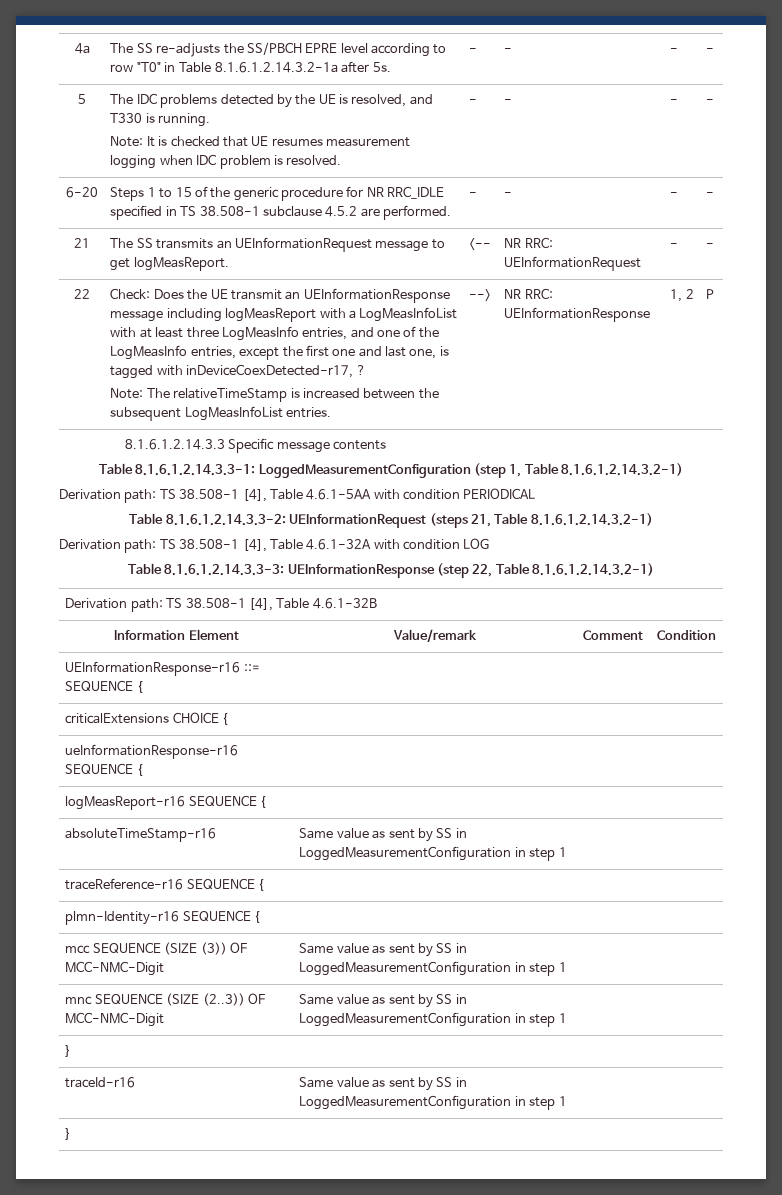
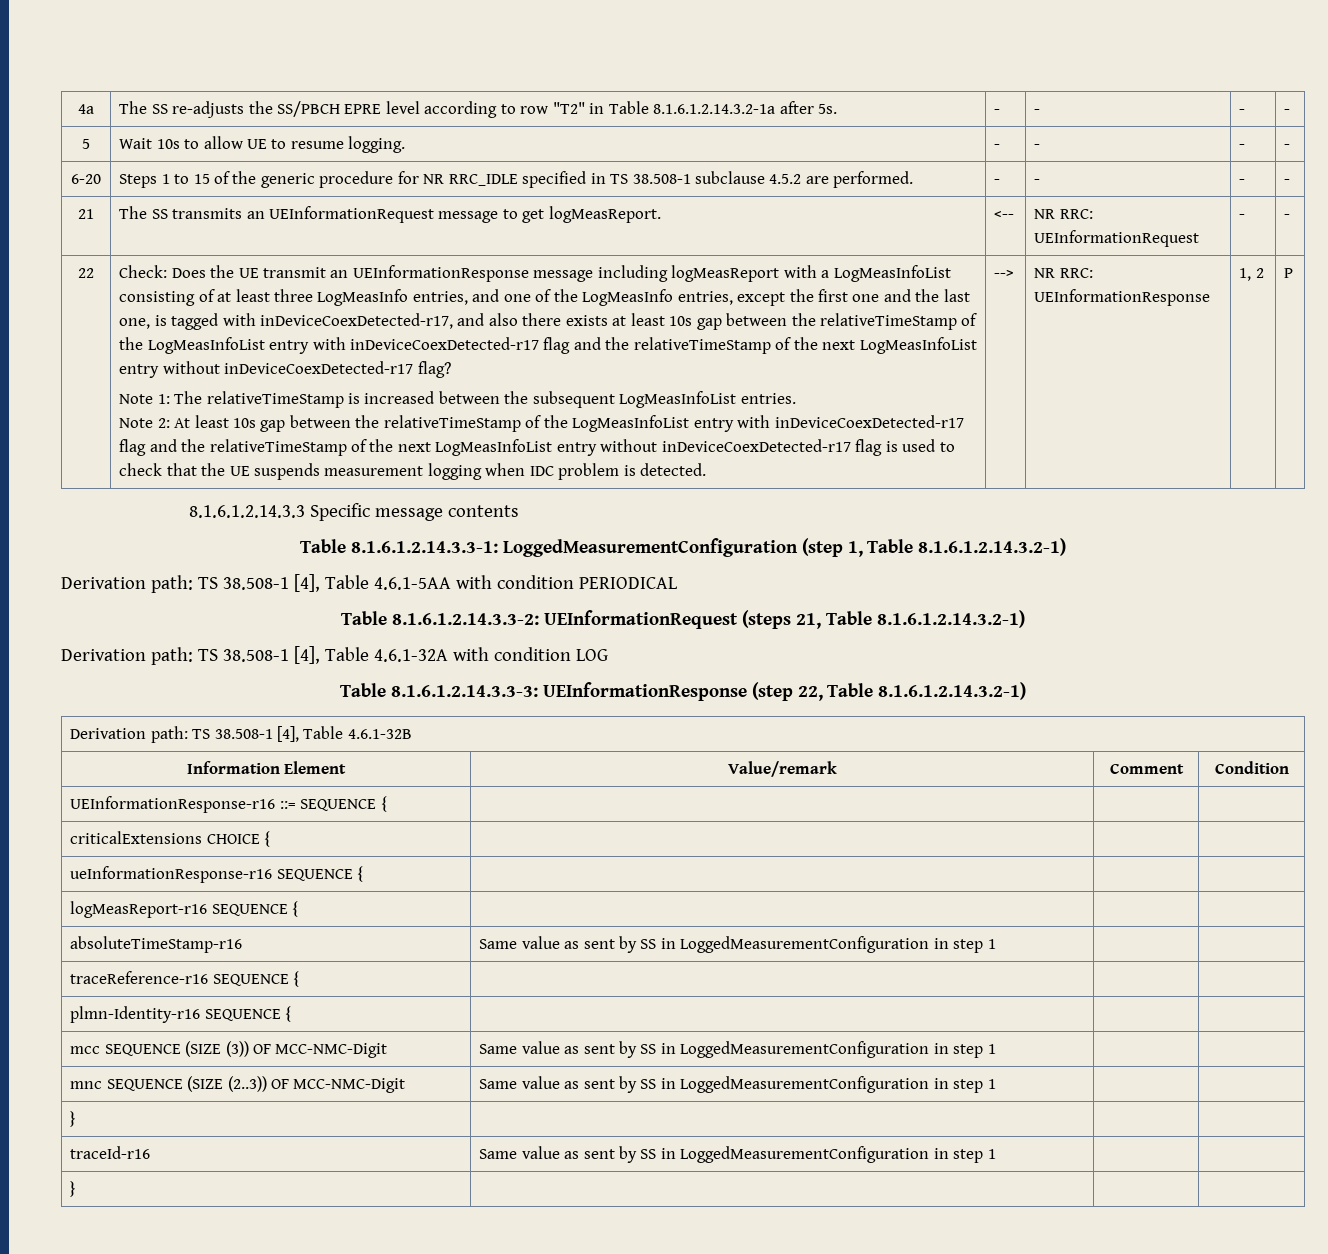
[136,62,161,72] "T0" -> [552,102,585,114] "T2"
[110,93,433,108] [110,113,211,127] [110,136,410,147] [110,154,342,169] The IDC problems detected by the UE is resolved, and T330 is running. // Note: It is checked that UE resumes measurement logging when IDC problem is resolved. -> [119,136,406,153] Wait 10s to allow UE to resume logging.
[110,327,137,338] with -> [119,289,215,306] consisting of
(382, 351) none -> [915,289,940,302] the
[356,365,366,375] [110,388,144,399] ? // Note: -> [457,313,978,330] [119,337,977,354] [119,361,451,378] [119,394,170,404] and also there exists at least 10s gap between the relativeTimeStamp of the LogMeasInfoList entry with inDeviceCoexDetected-r17 flag and the relativeTimeStamp of the next LogMeasInfoList entry without inDeviceCoexDetected-r17 flag? // Note 1:
(332, 412) none -> [119,415,964,432] [119,439,955,456] [119,463,707,480] // Note 2: At least 10s gap between the relativeTimeStamp of the LogMeasInfoList entry with inDeviceCoexDetected-r17 flag and the relativeTimeStamp of the next LogMeasInfoList entry without inDeviceCoexDetected-r17 flag is used to check that the UE suspends measurement logging when IDC problem is detected.

